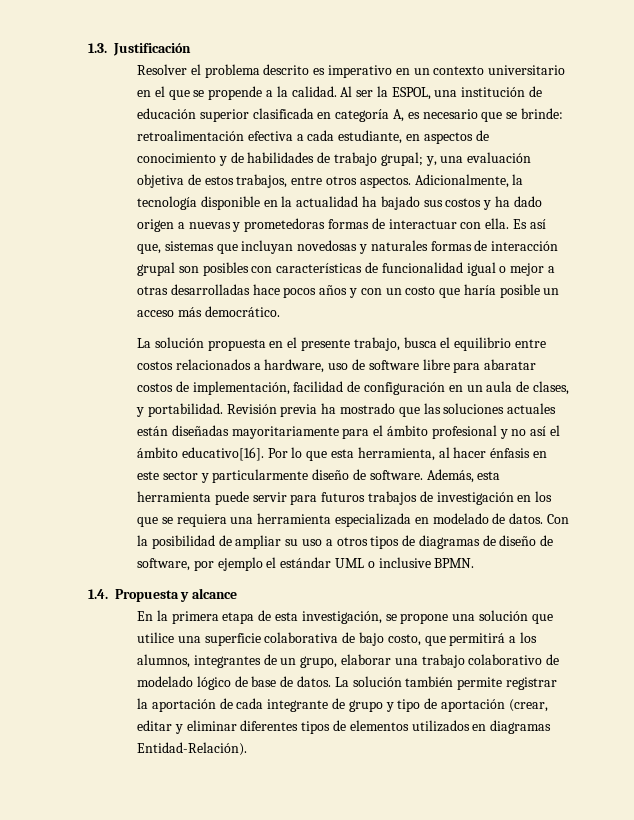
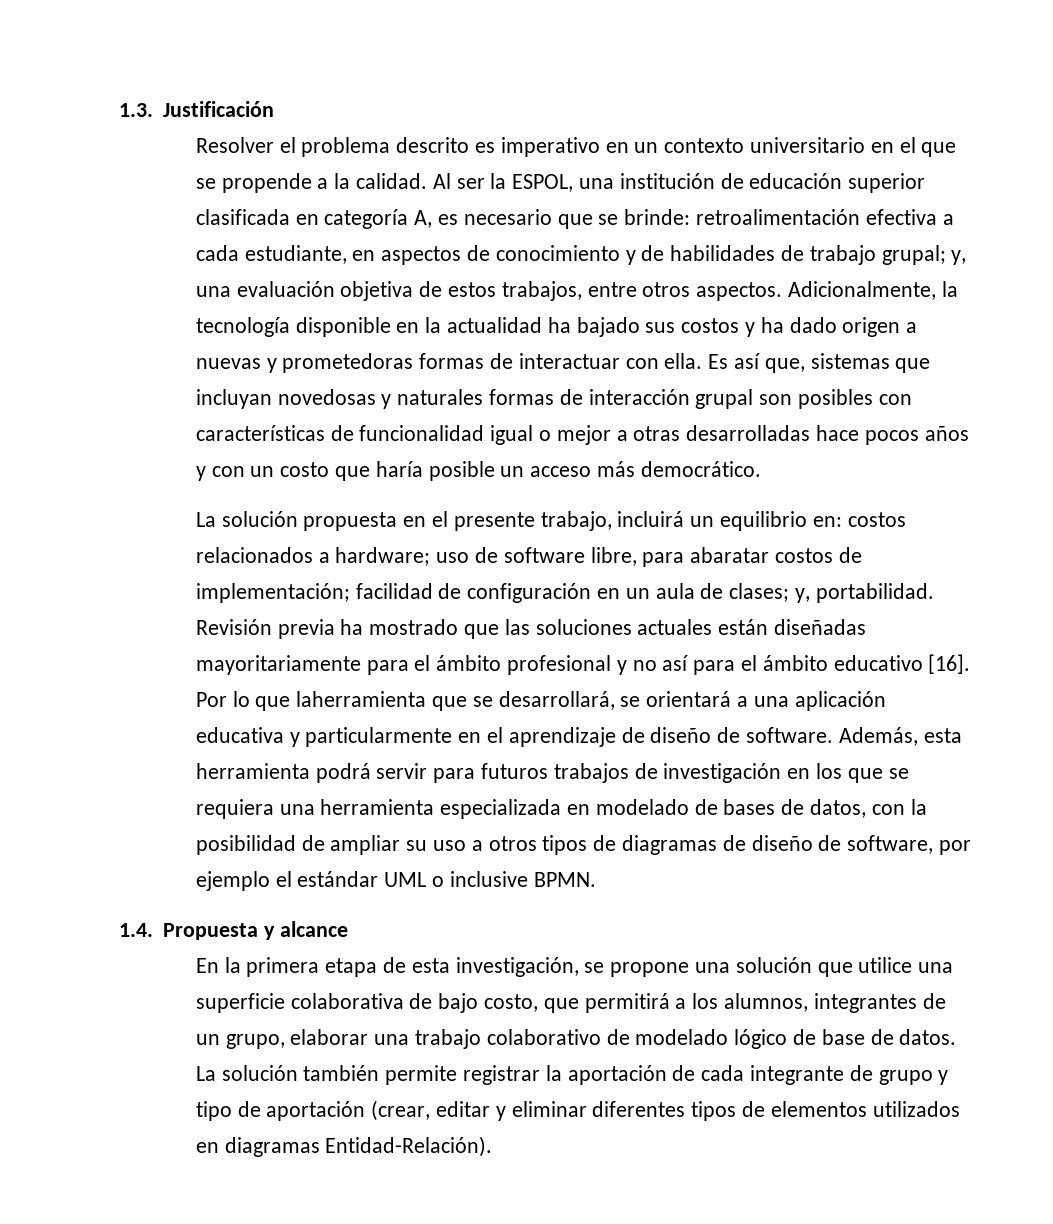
[403,337,546,351] busca el equilibrio entre -> [617,511,842,531] incluirá un equilibrio en:
[264,359,325,373] hardware, -> [335,547,431,566] hardware;
[422,359,450,370] libre -> [590,547,637,566] libre,
[192,381,290,395] implementación, -> [195,583,350,603] implementación;
[532,381,569,395] [136,407,145,417] clases, y -> [729,583,810,603] clases; y,
[549,425,560,436] [137,447,264,461] el ámbito educativo[16]. -> [693,654,971,675] para el ámbito educativo [16].
[330,447,547,461] [137,469,309,483] esta herramienta, al hacer énfasis en este sector y particularmente -> [296,691,886,711] [195,727,645,747] laherramienta que se desarrollará, se orientará a una aplicación educativa y particularmente en el aprendizaje de
[214,491,249,505] puede -> [315,763,371,783] podrá
[509,513,569,524] datos. Con -> [723,799,905,818] bases de datos, con

